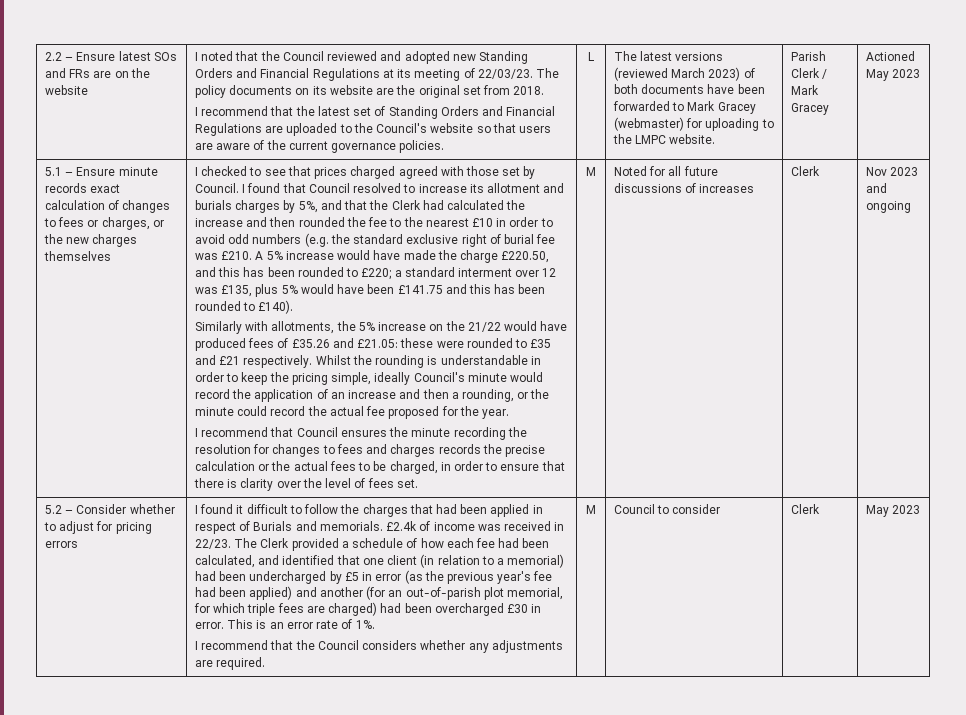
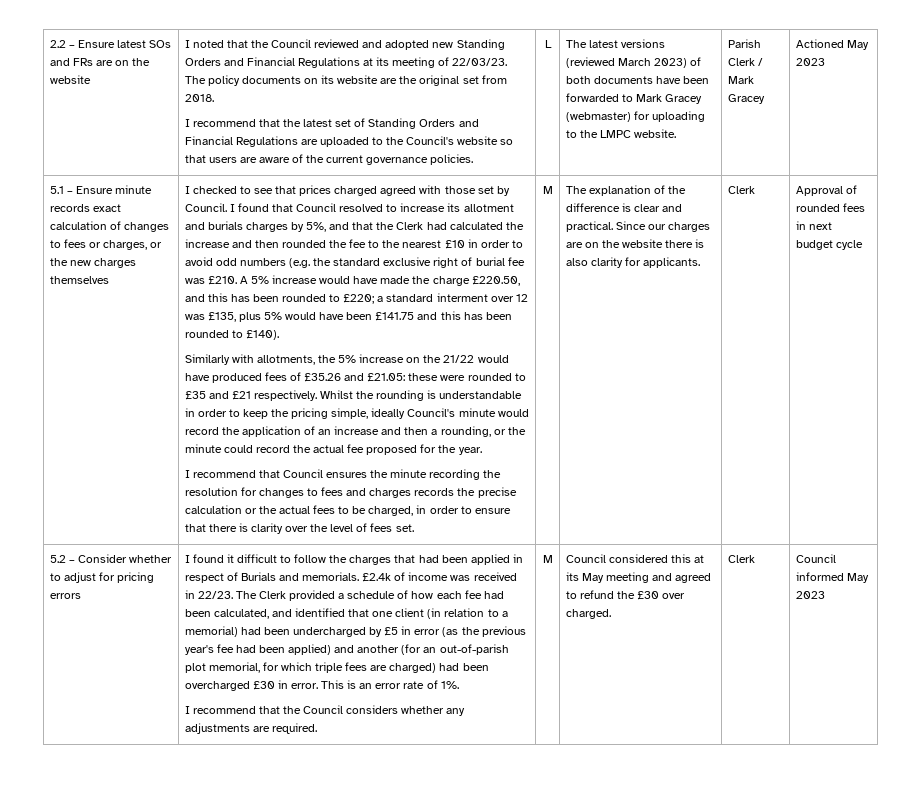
[613,166,718,176] [613,183,755,193] [790,166,820,176] [865,167,919,176] [865,183,887,193] [865,201,911,213] Noted for all future discussions of increases | Clerk | Nov 2023 and ongoing -> [565,185,686,196] [565,203,682,212] [565,221,710,232] [565,239,705,248] [565,257,700,268] [727,186,755,194] [795,185,857,196] [795,203,865,212] [795,221,832,230] [795,240,863,250] The explanation of the difference is clear and practical. Since our charges are on the website there is also clarity for applicants. | Clerk | Approval of rounded fees in next budget cycle
[657,504,721,514] [790,504,820,514] to consider | Clerk | -> [608,554,704,563] [565,572,711,583] [565,590,685,600] [565,609,611,619] [727,555,755,563] [795,554,836,563] [795,572,844,581] considered this at its May meeting and agreed to refund the £30 over charged. | Clerk | Council informed

